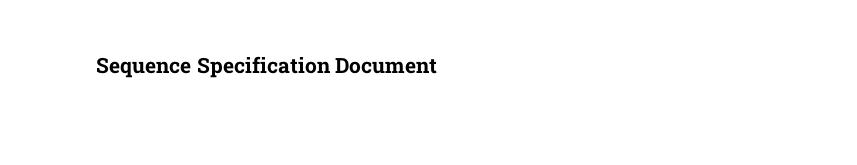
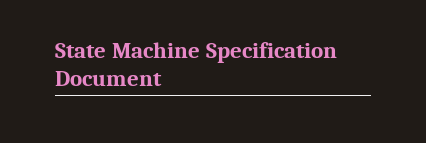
[96,57,191,78] Sequence -> [55,42,201,58] State Machine

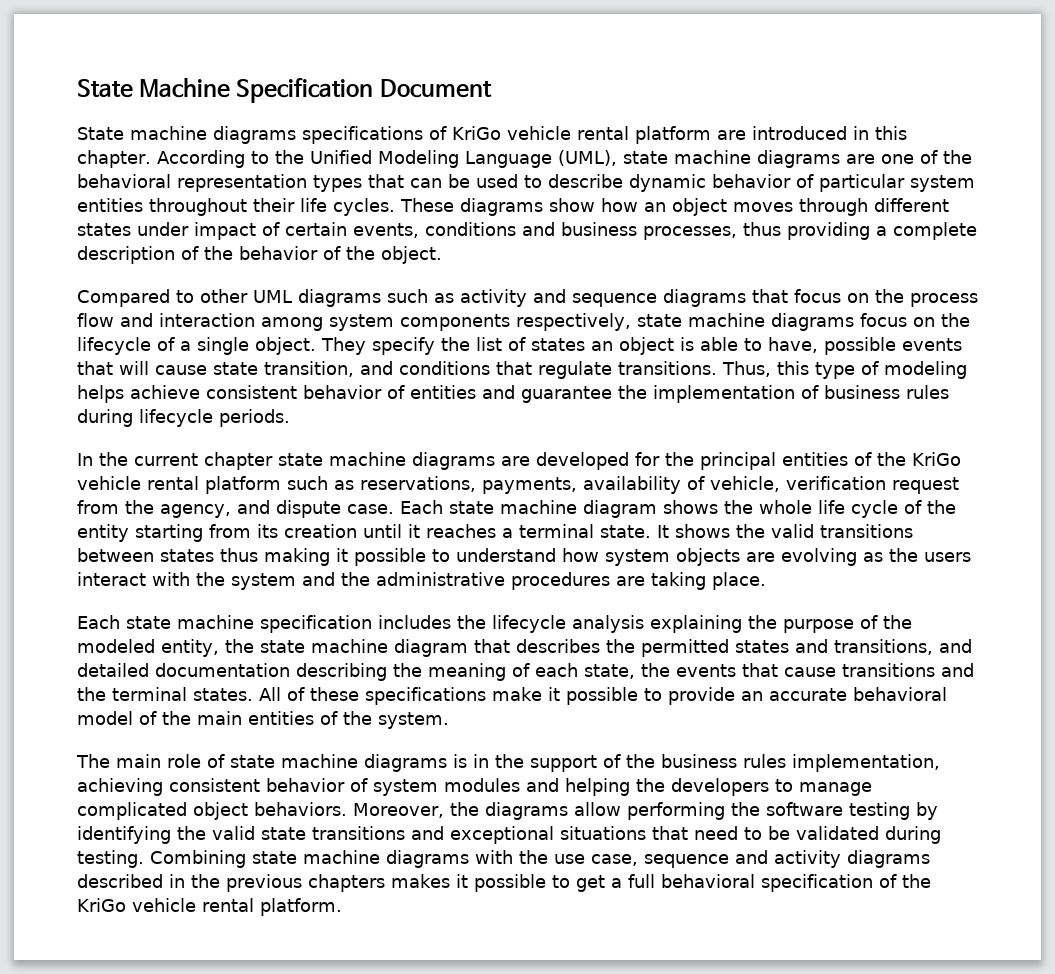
(162, 78) none -> [77,126,907,144] [77,150,972,168] [77,174,975,192] [77,198,949,216] [77,222,977,240] [77,246,442,264] [77,289,978,307] [77,313,970,331] [77,337,962,355] [77,361,967,379] [77,385,949,403] [77,409,290,427] [77,452,961,470] [77,476,959,494] [77,500,956,518] [77,524,913,542] [77,548,971,566] [77,572,766,590] [77,615,912,633] [77,639,972,657] [77,663,974,681] [77,687,947,705] [77,711,449,729] [76,754,940,772] [77,778,872,796] [77,802,938,820] [77,826,941,844] [77,850,930,868] [77,874,931,892] [77,898,342,916] // State machine diagrams specifications of KriGo vehicle rental platform are introduced in this chapter. According to the Unified Modeling Language (UML), state machine diagrams are one of the behavioral representation types that can be used to describe dynamic behavior of particular system entities throughout their life cycles. These diagrams show how an object moves through different states under impact of certain events, conditions and business processes, thus providing a complete description of the behavior of the object. // Compared to other UML diagrams such as activity and sequence diagrams that focus on the process flow and interaction among system components respectively, state machine diagrams focus on the lifecycle of a single object. They specify the list of states an object is able to have, possible events that will cause state transition, and conditions that regulate transitions. Thus, this type of modeling helps achieve consistent behavior of entities and guarantee the implementation of business rules during lifecycle periods. // In the current chapter state machine diagrams are developed for the principal entities of the KriGo vehicle rental platform such as reservations, payments, availability of vehicle, verification request from the agency, and dispute case. Each state machine diagram shows the whole life cycle of the entity starting from its creation until it reaches a terminal state. It shows the valid transitions between states thus making it possible to understand how system objects are evolving as the users interact with the system and the administrative procedures are taking place. // Each state machine specification includes the lifecycle analysis explaining the purpose of the modeled entity, the state machine diagram that describes the permitted states and transitions, and detailed documentation describing the meaning of each state, the events that cause transitions and the terminal states. All of these specifications make it possible to provide an accurate behavioral model of the main entities of the system. // The main role of state machine diagrams is in the support of the business rules implementation, achieving consistent behavior of system modules and helping the developers to manage complicated object behaviors. Moreover, the diagrams allow performing the software testing by identifying the valid state transitions and exceptional situations that need to be validated during testing. Combining state machine diagrams with the use case, sequence and activity diagrams described in the previous chapters makes it possible to get a full behavioral specification of the KriGo vehicle rental platform.

